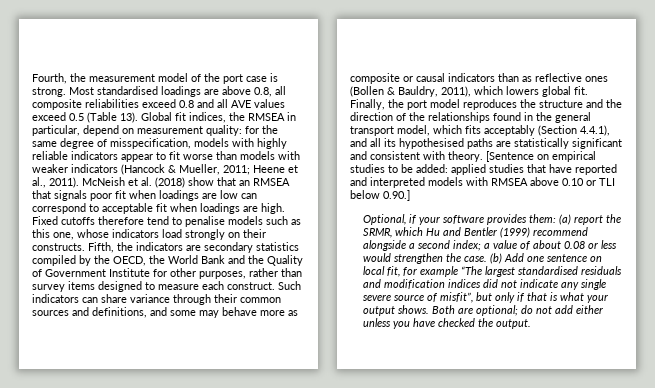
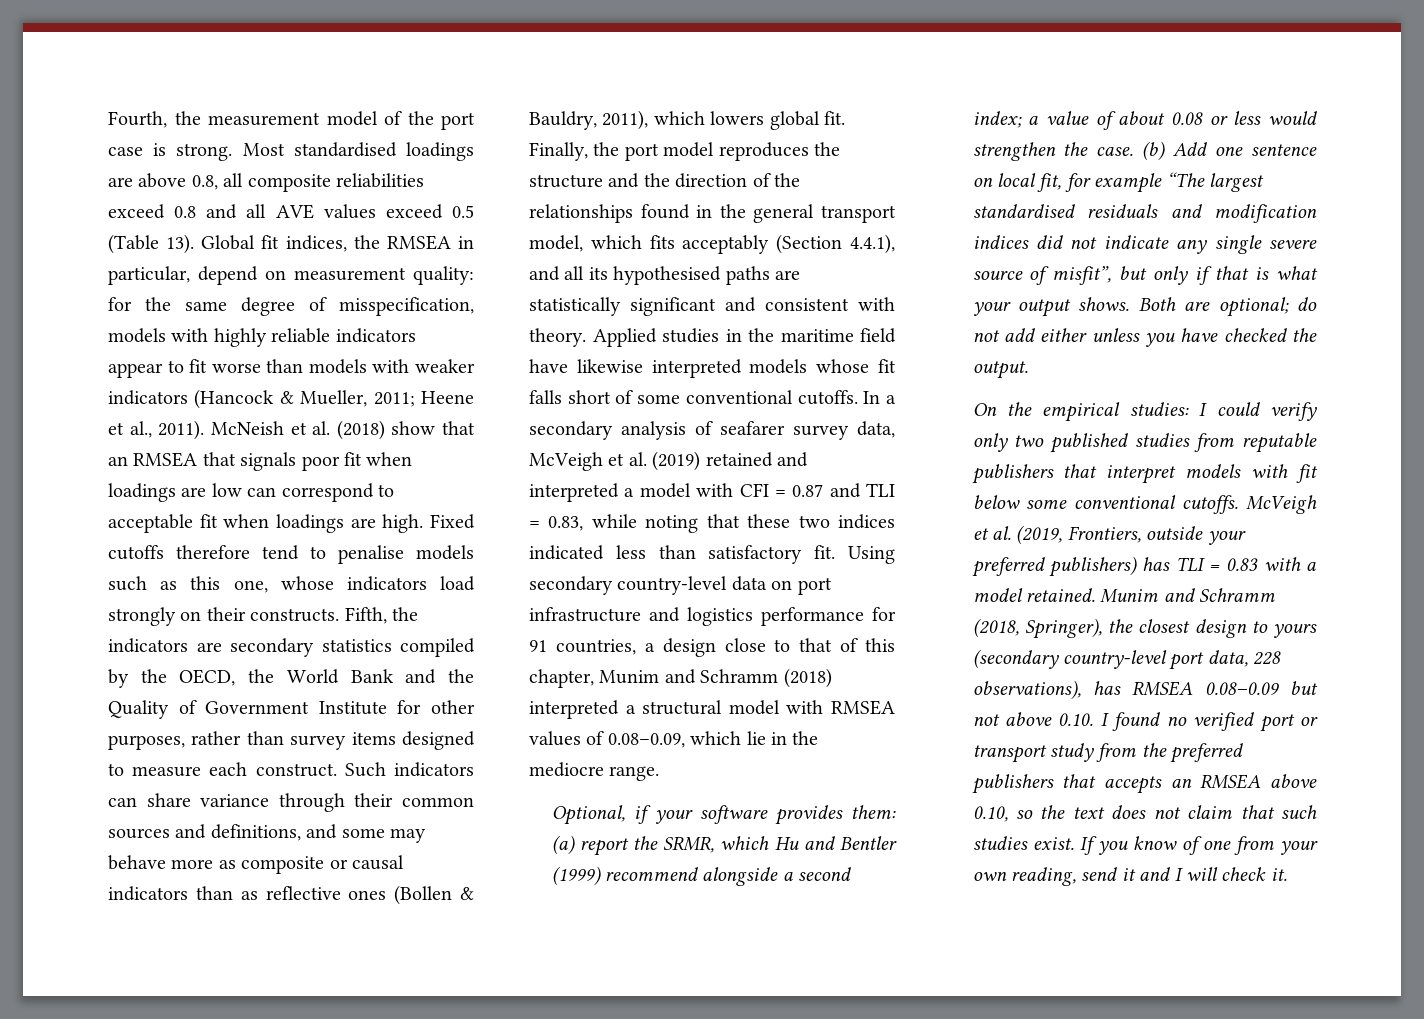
[486,151,596,162] [350,164,617,175] [350,177,615,188] [350,190,410,201] [Sentence on empirical studies to be added: applied studies that have reported and interpreted models with RMSEA above 0.10 or TLI below 0.90.] -> [592,328,896,347] [529,359,896,378] [529,390,896,405] [529,421,895,440] [529,451,808,471] [529,483,895,502] [529,514,895,533] [529,545,895,564] [529,576,832,595] [529,607,896,626] [529,638,895,657] [529,668,832,688] [529,700,895,719] [529,731,819,748] [529,762,660,781] Applied studies in the maritime field have likewise interpreted models whose fit falls short of some conventional cutoffs. In a secondary analysis of seafarer survey data, McVeigh et al. (2019) retained and interpreted a model with CFI = 0.87 and TLI = 0.83, while noting that these two indices indicated less than satisfactory fit. Using secondary country-level data on port infrastructure and logistics performance for 91 countries, a design close to that of this chapter, Munim and Schramm (2018) interpreted a structural model with RMSEA values of 0.08–0.09, which lie in the mediocre range.
(531, 324) none -> [972,402,1317,422] [972,433,1317,453] [971,464,1318,484] [972,495,1317,514] [972,525,1246,545] [971,556,1316,577] [972,588,1276,603] [972,618,1317,639] [972,649,1282,670] [972,680,1318,700] [972,712,1318,732] [972,743,1244,763] [971,774,1317,794] [972,805,1317,822] [972,836,1318,855] [972,867,1287,886] // On the empirical studies: I could verify only two published studies from reputable publishers that interpret models with fit below some conventional cutoffs. McVeigh et al. (2019, Frontiers, outside your preferred publishers) has TLI = 0.83 with a model retained. Munim and Schramm (2018, Springer), the closest design to yours (secondary country-level port data, 228 observations), has RMSEA 0.08–0.09 but not above 0.10. I found no verified port or transport study from the preferred publishers that accepts an RMSEA above 0.10, so the text does not claim that such studies exist. If you know of one from your own reading, send it and I will check it.

